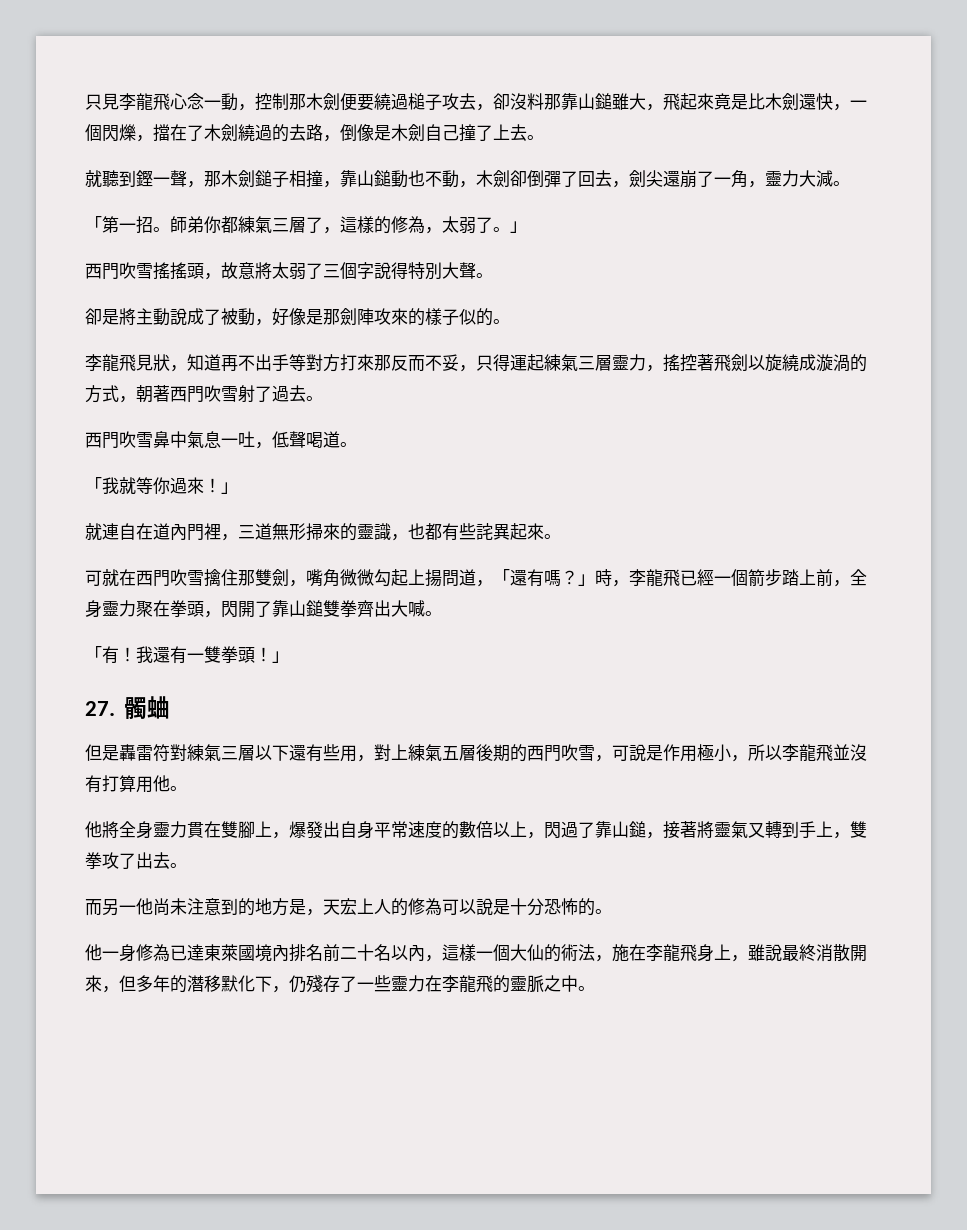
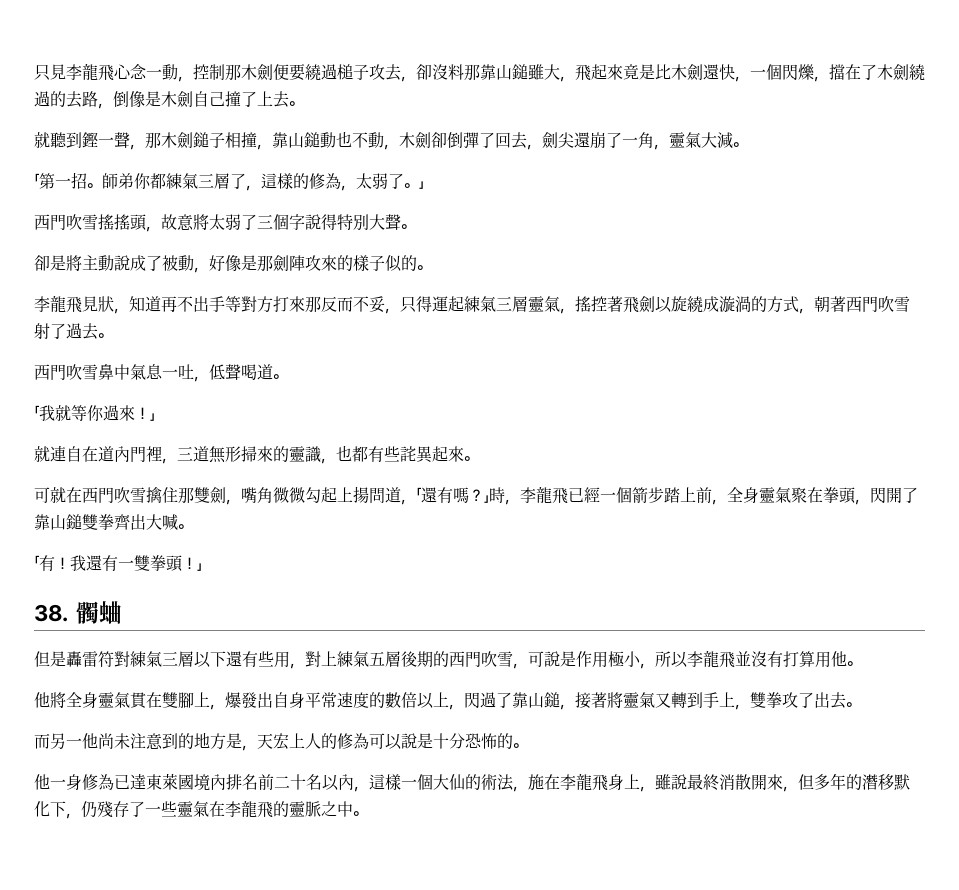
[782,170,799,187] 力 -> [685,132,701,148] 氣
[629,354,646,371] 力 -> [544,296,560,312] 氣
[119,600,136,617] 力 -> [775,487,791,503] 氣
[85,701,115,716] 27. -> [34,604,68,622] 38.
[170,821,187,838] 力 -> [114,692,130,708] 氣
[408,975,425,992] 力 -> [193,801,209,817] 氣

